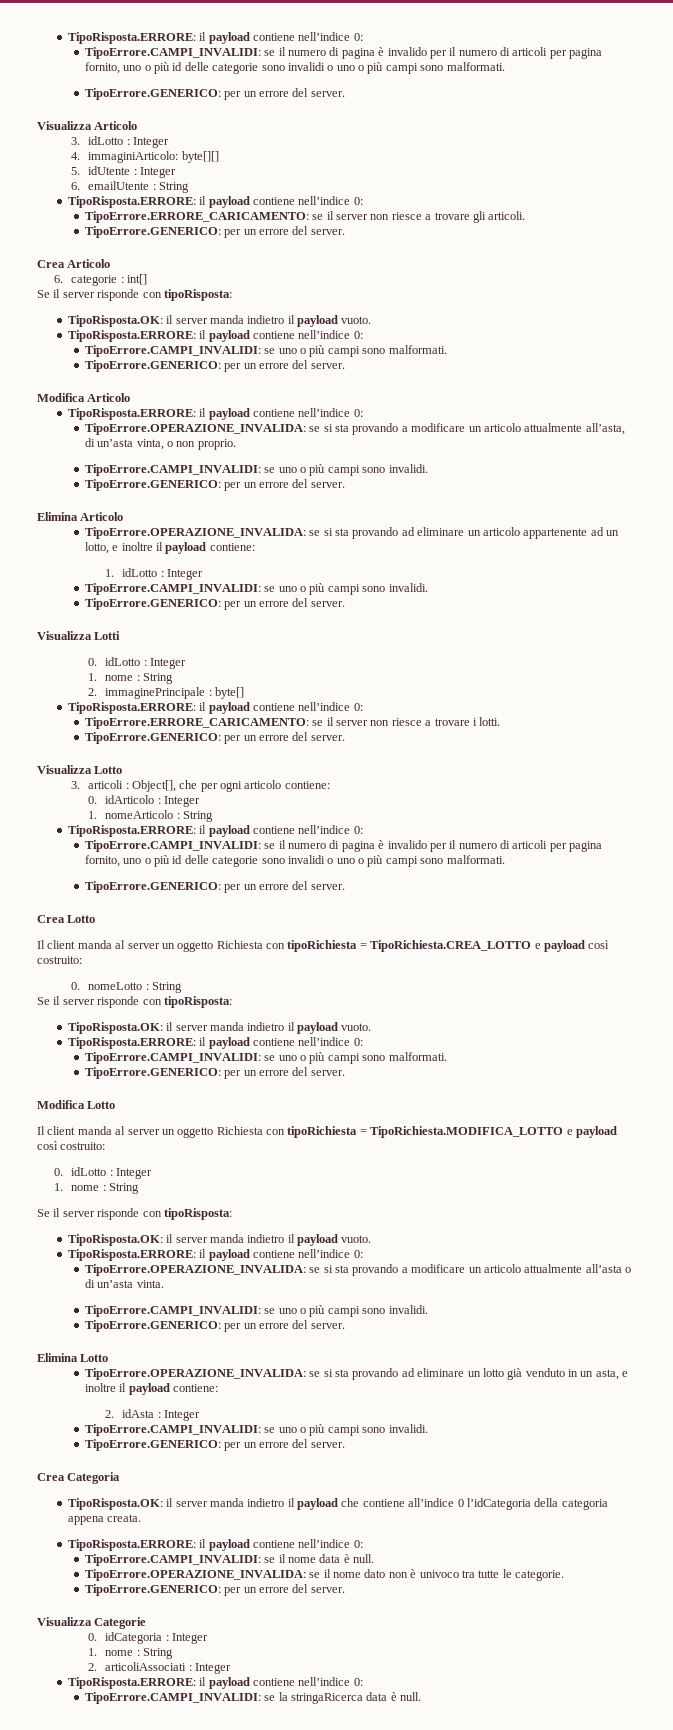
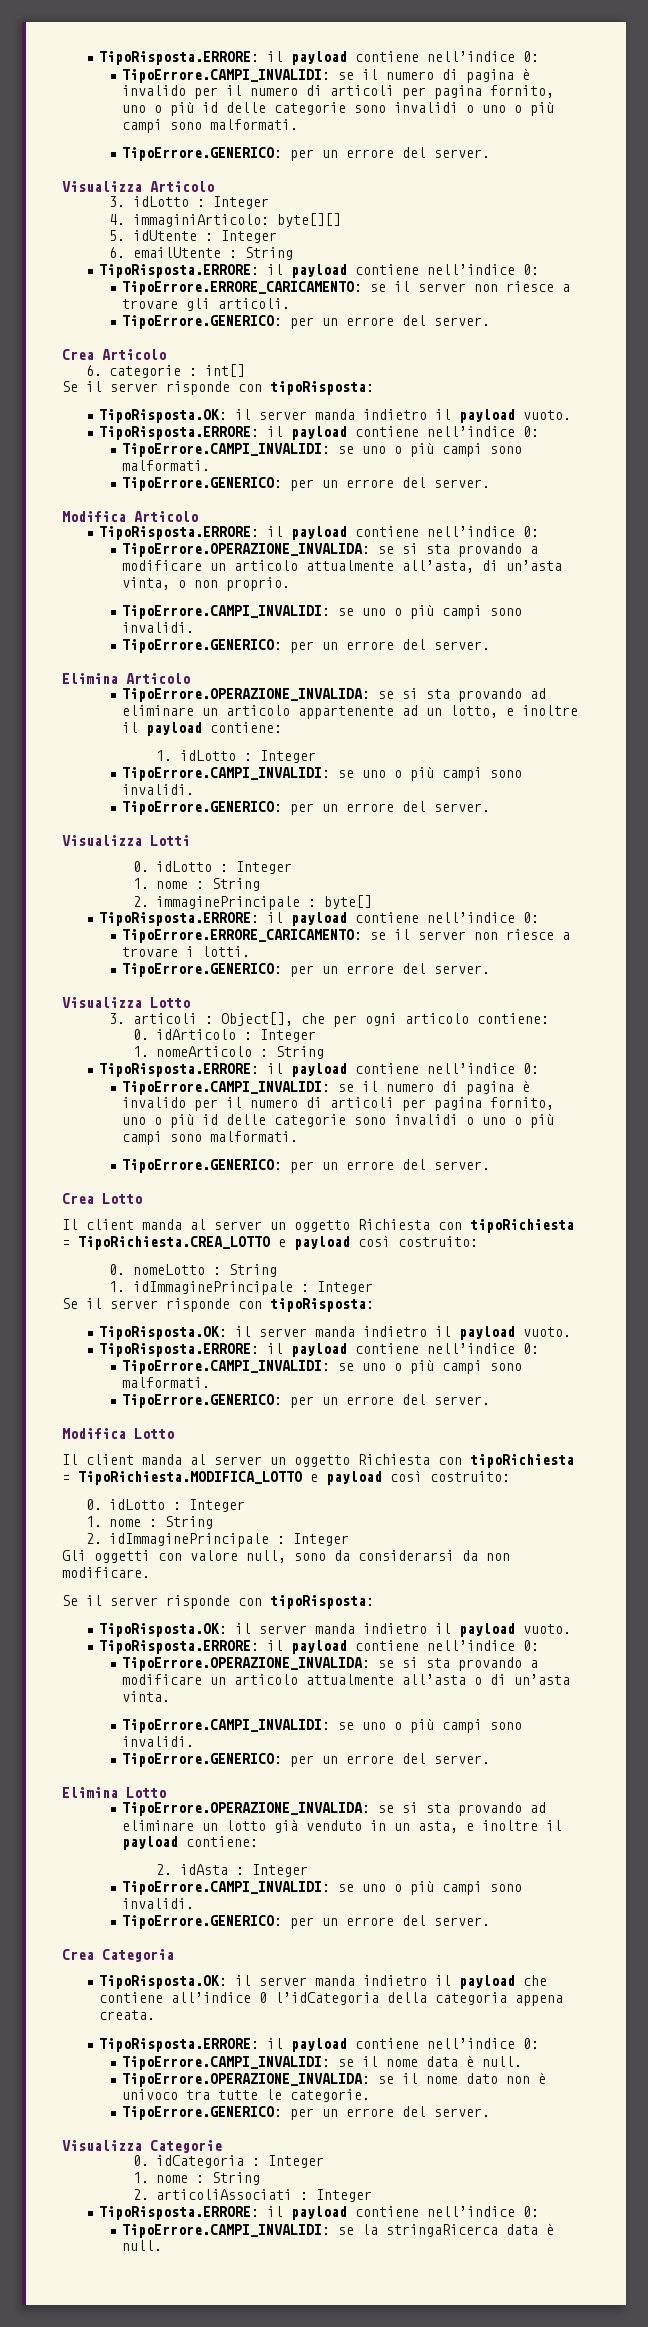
(182, 987) none -> [109,1281,373,1295] // 1. idImmaginePrincipale : Integer
(139, 1188) none -> [85,1533,350,1547] [62,1550,510,1563] [62,1567,150,1578] // 2. idImmaginePrincipale : Integer // Gli oggetti con valore null, sono da considerarsi da non modificare.

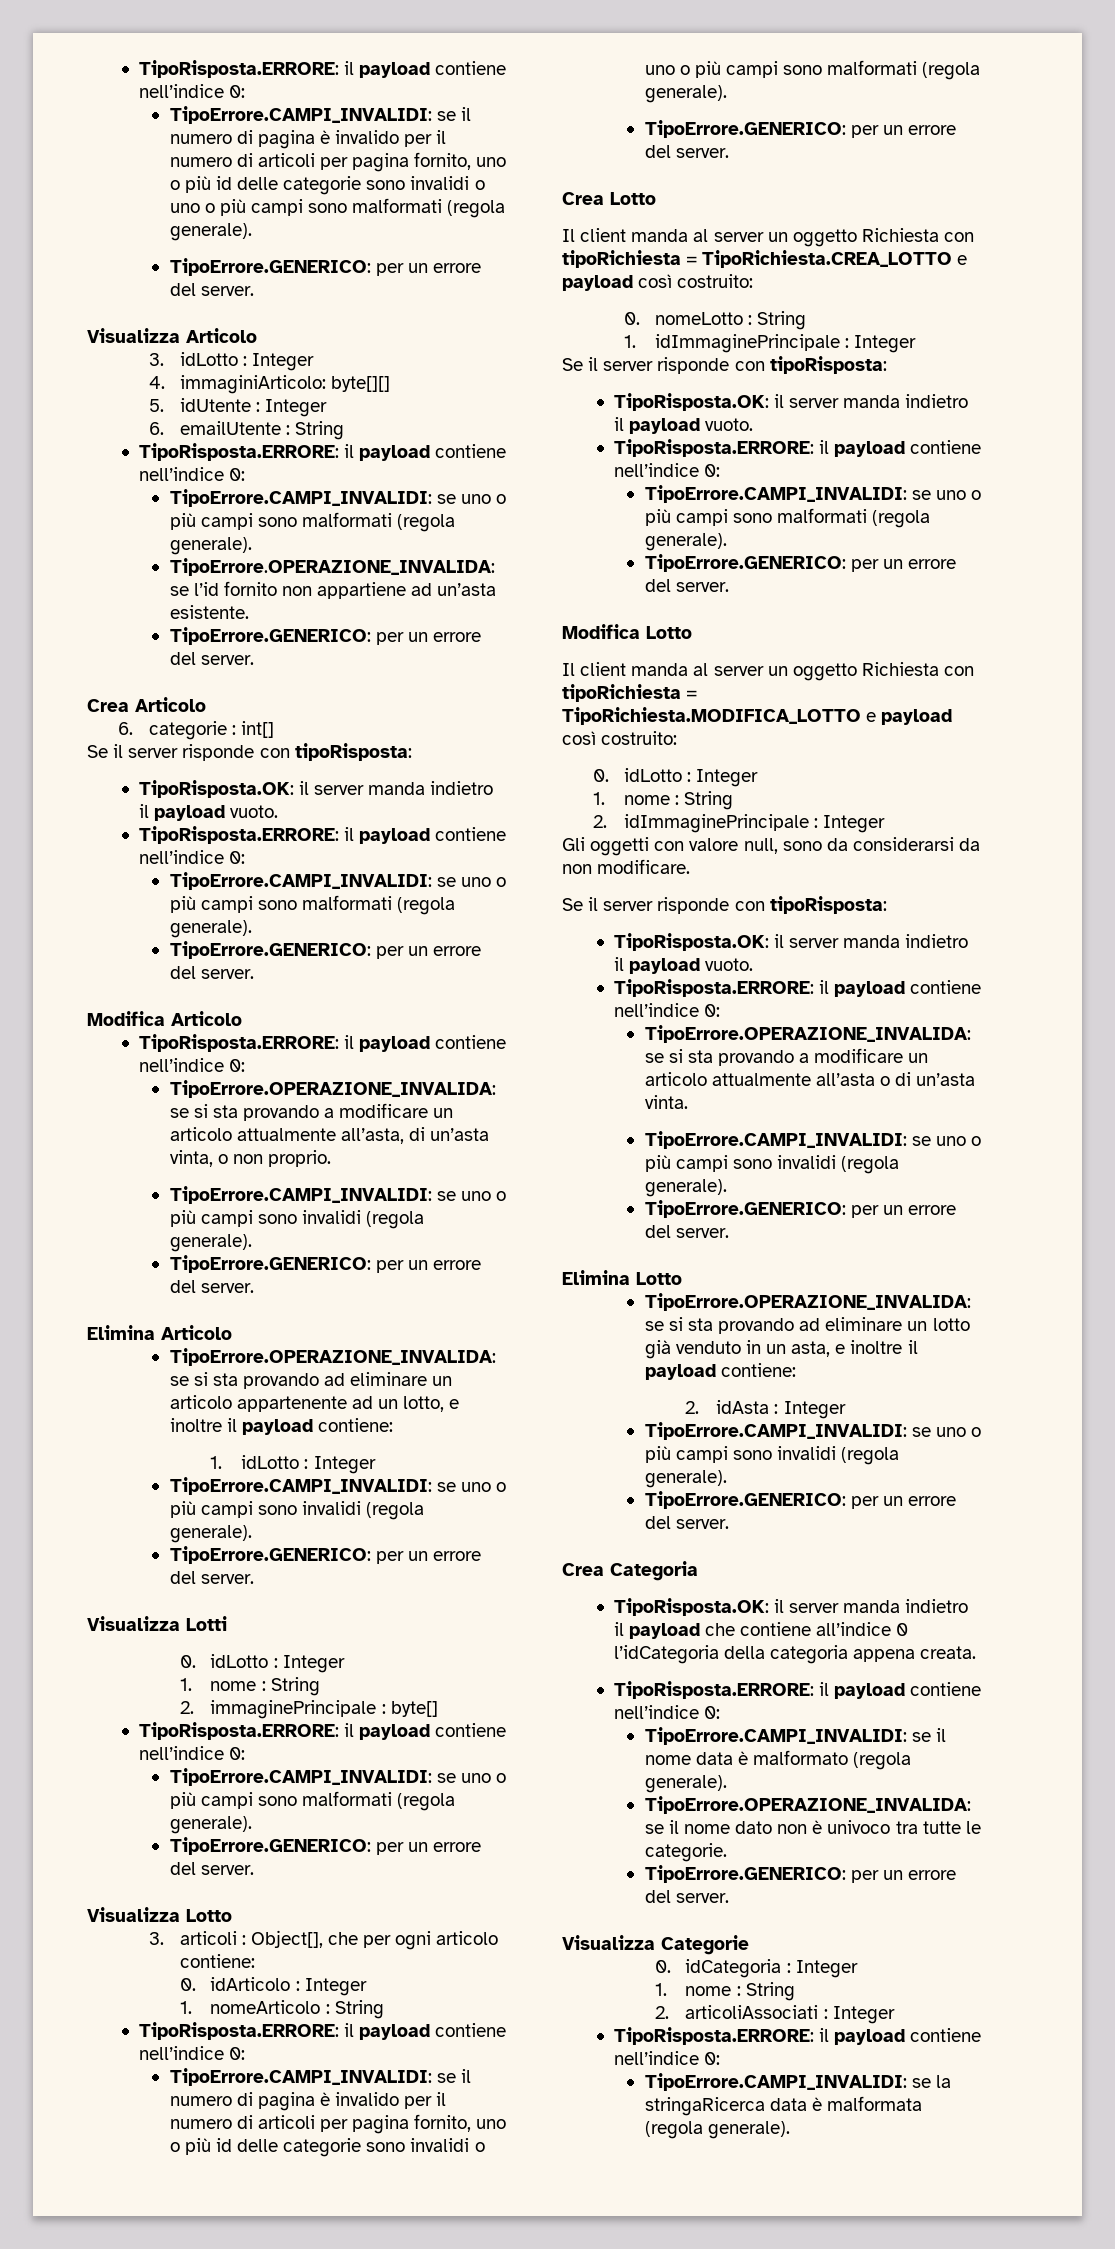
[210,119,299,130] malformati. -> [352,198,506,218] [169,223,252,241] malformati (regola generale).
[122,281,571,295] [122,298,291,311] TipoErrore.ERRORE_CARICAMENTO: se il server non riesce a trovare gli articoli. -> [169,489,506,507] [169,512,456,532] [169,537,252,555] [169,558,495,576] [169,581,497,599] [169,605,249,619] TipoErrore.CAMPI_INVALIDI: se uno o più campi sono malformati (regola generale). // TipoErrore.OPERAZIONE_INVALIDA: se l’id fornito non appartiene ad un’asta esistente.
[122,460,211,471] malformati. -> [301,895,456,915] [169,920,252,938] malformati (regola generale).
[122,622,195,633] invalidi. -> [301,1210,425,1229] [169,1234,252,1252] invalidi (regola generale).
[122,784,195,795] invalidi. -> [301,1501,425,1520] [169,1525,252,1543] invalidi (regola generale).
[122,929,571,943] [122,946,251,957] TipoErrore.ERRORE_CARICAMENTO: se il server non riesce a trovare i lotti. -> [169,1768,506,1786] [169,1791,456,1811] [169,1816,252,1834] TipoErrore.CAMPI_INVALIDI: se uno o più campi sono malformati (regola generale).
[210,1131,299,1142] malformati. -> [827,60,981,80] [644,85,727,103] malformati (regola generale).
[122,1377,211,1388] malformati. -> [776,508,931,528] [644,533,727,551] malformati (regola generale).
[122,1736,195,1747] invalidi. -> [776,1155,900,1174] [644,1179,727,1197] invalidi (regola generale).
[122,1898,195,1909] invalidi. -> [776,1446,900,1465] [644,1470,727,1488] invalidi (regola generale).
[482,2056,523,2067] null. -> [752,1750,912,1770] [644,1775,727,1793] malformato (regola generale).
[122,2240,163,2251] null. -> [826,2096,922,2111] [644,2121,790,2139] malformata (regola generale).

